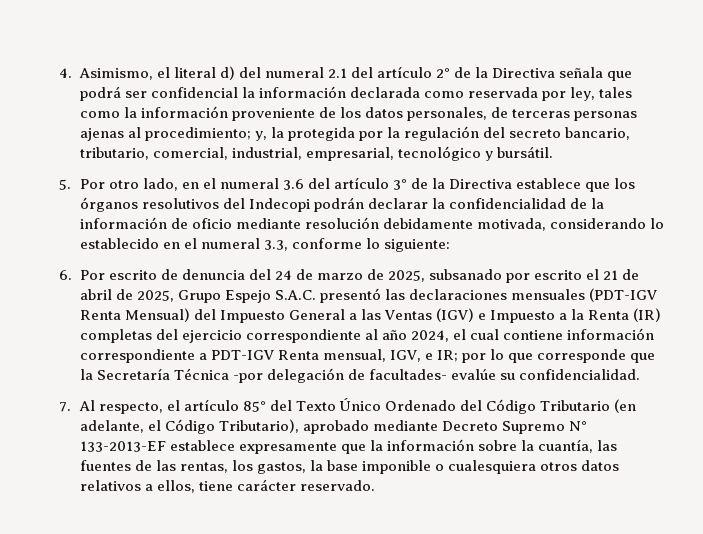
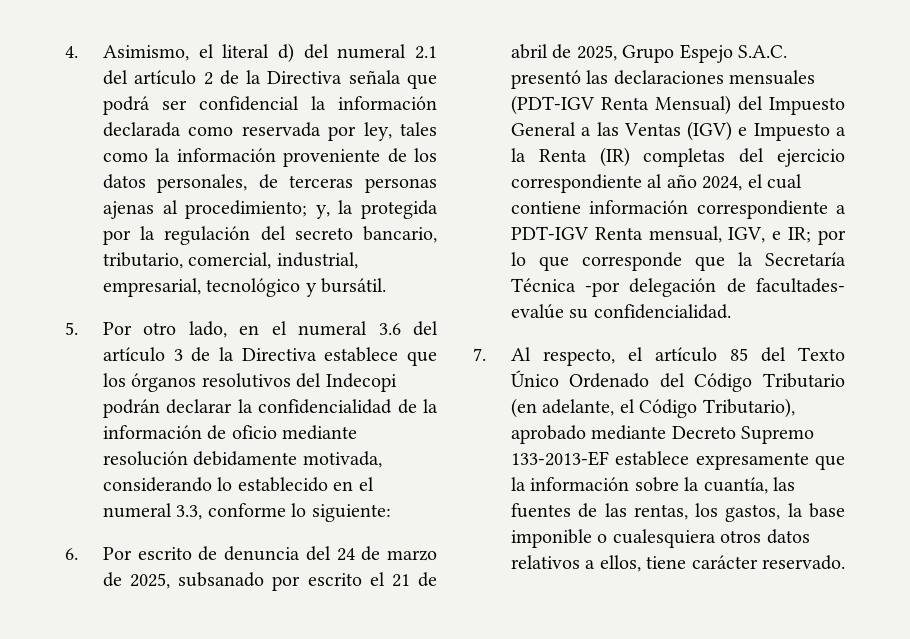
[436,68,451,78] 2° -> [203,72,213,85] 2
[393,179,408,190] 3° -> [173,349,183,361] 3
[242,401,266,412] 85° -> [729,348,748,361] 85
[569,421,588,431] N° -> (815, 435) none

